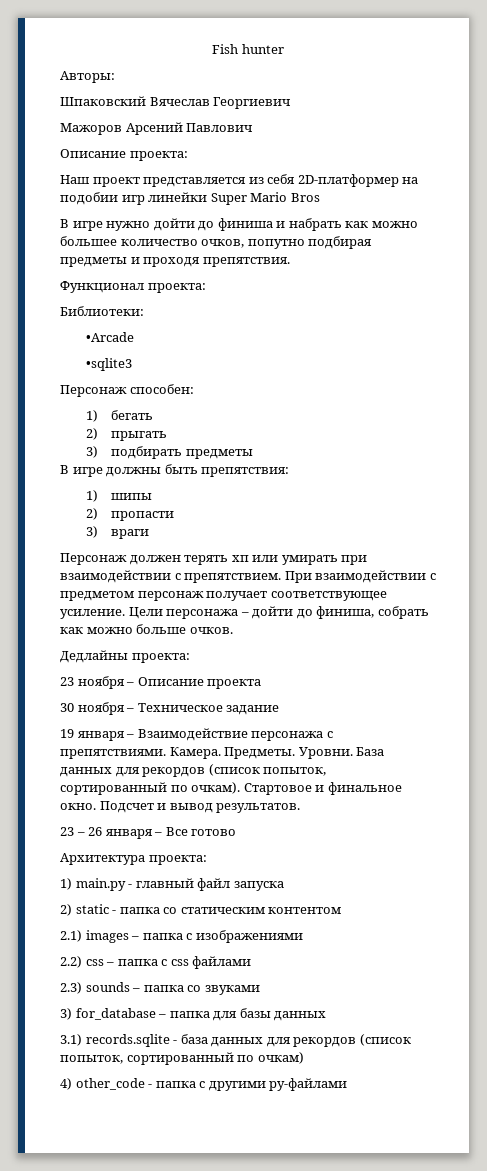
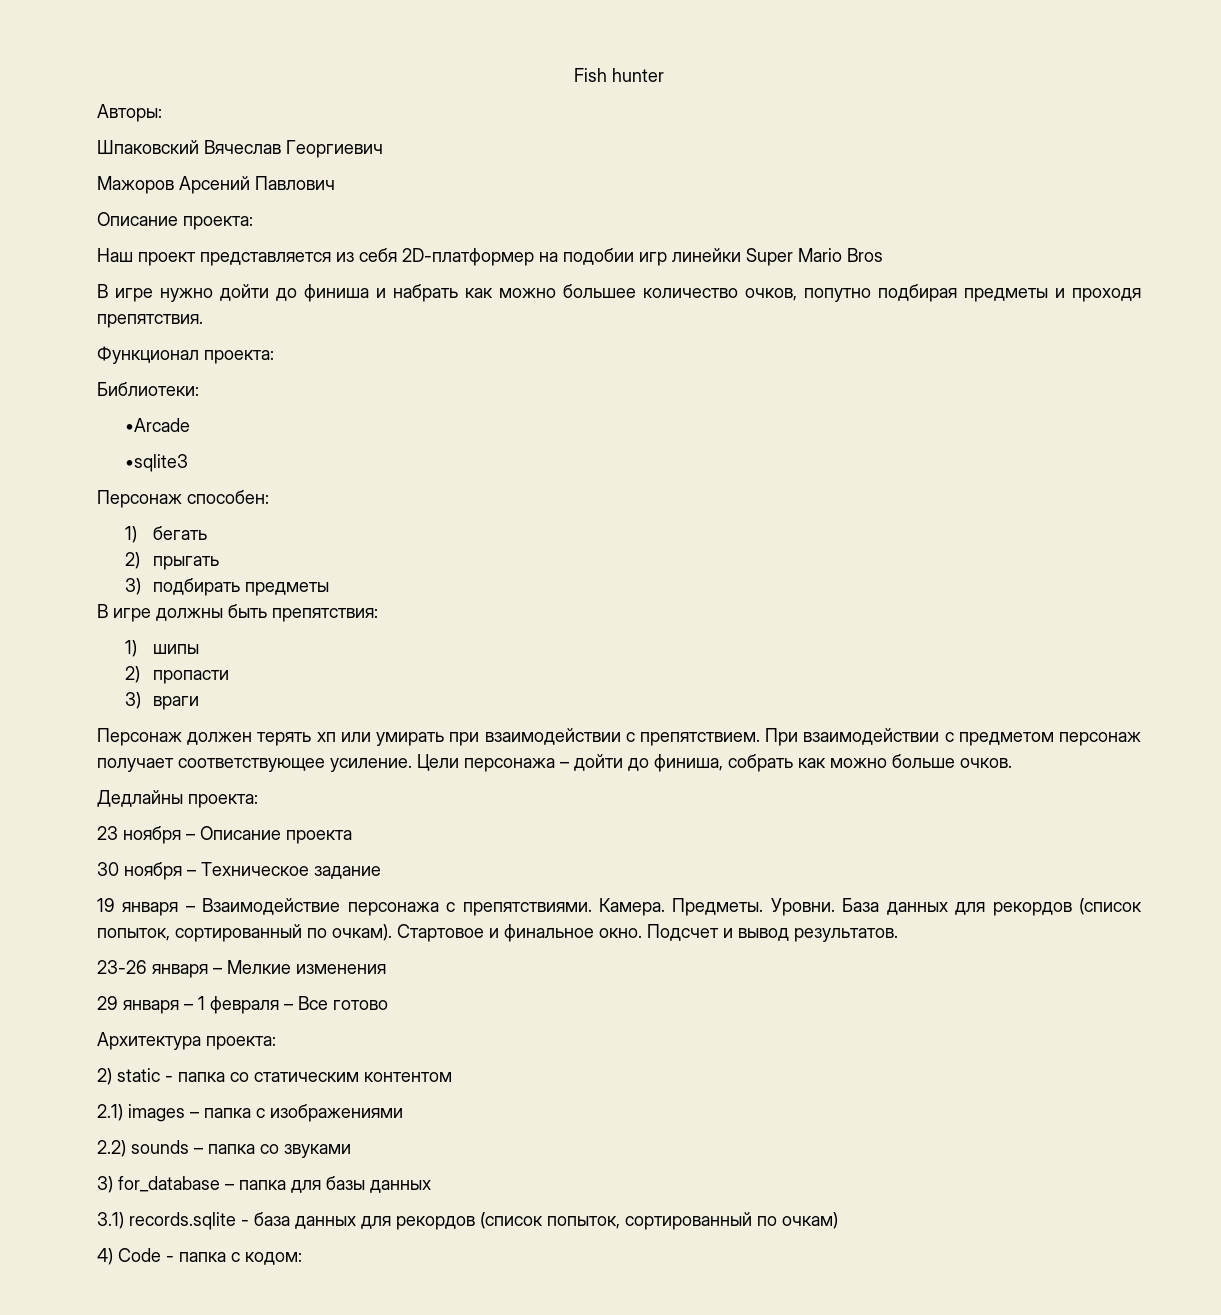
[60,827,237,839] [60,853,207,865] [60,878,284,891] 23 – 26 января – Все готово // Архитектура проекта: // 1) main.py - главный файл запуска -> [97,960,386,978] [97,996,388,1014] [97,1032,276,1050] 23-26 января – Мелкие изменения // 29 января – 1 февраля – Все готово // Архитектура проекта:
[85,956,252,969] [60,982,82,994] css – папка с css файлами // 2.3) -> (126, 1148) none
[75,1078,348,1091] other_code - папка с другими py-файлами -> [118,1248,302,1265] Code - папка с кодом:

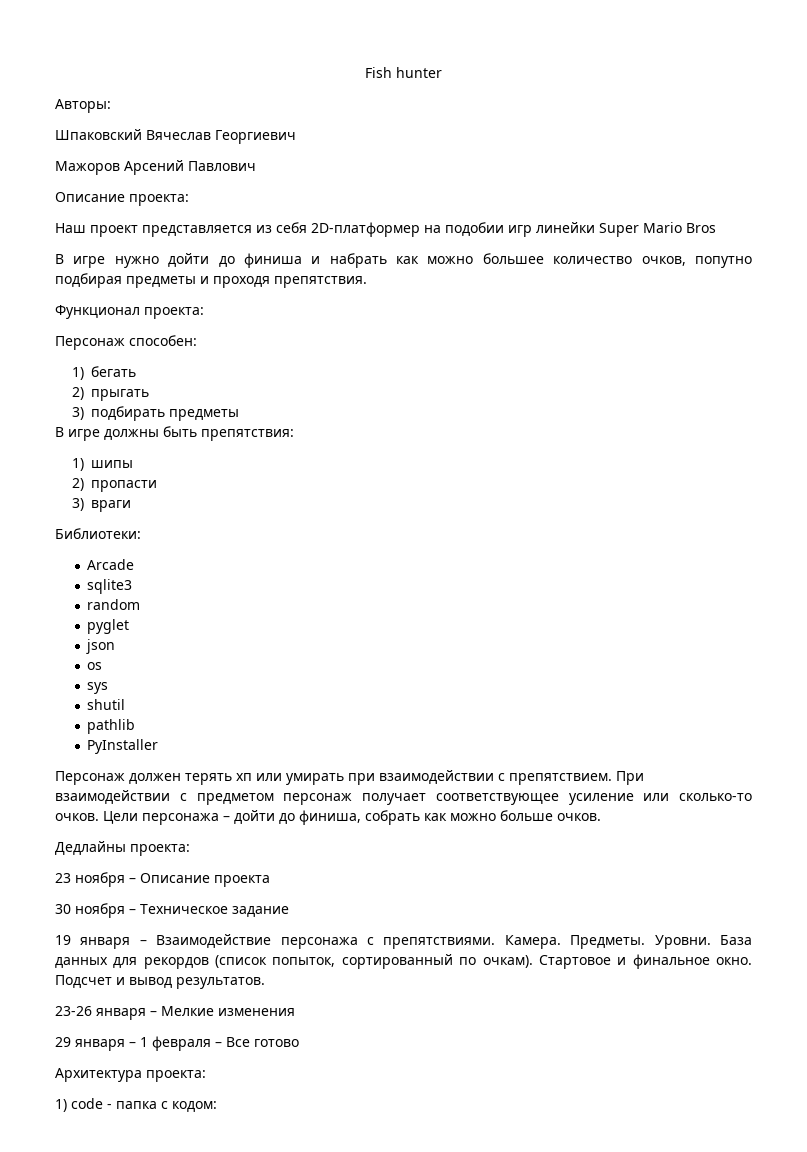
[97,382,199,396] [125,418,191,432] [125,454,189,472] // Библиотеки: // •Arcade // •sqlite3 -> (204, 313) none
(200, 703) none -> [55,528,141,539] [87,559,135,570] [87,579,133,594] [87,599,141,610] [87,619,130,634] [86,639,116,654] [87,662,103,670] [87,682,109,694] [87,699,126,710] [87,719,136,734] [87,739,159,754] // Библиотеки: // Arcade // sqlite3 // random // pyglet // json // os // sys // shutil // pathlib // PyInstaller
[330,758,412,772] усиление. -> [568,793,752,805] [55,813,99,821] усиление или сколько-то очков.
[97,1068,452,1085] [97,1104,403,1122] [97,1140,351,1158] [97,1176,431,1193] [97,1212,838,1230] [97,1248,161,1265] 2) static - папка со статическим контентом // 2.1) images – папка с изображениями // 2.2) sounds – папка со звуками // 3) for_database – папка для базы данных // 3.1) records.sqlite - база данных для рекордов (список попыток, сортированный по очкам) // 4) Code -> [55,1098,103,1112] 1) сode

